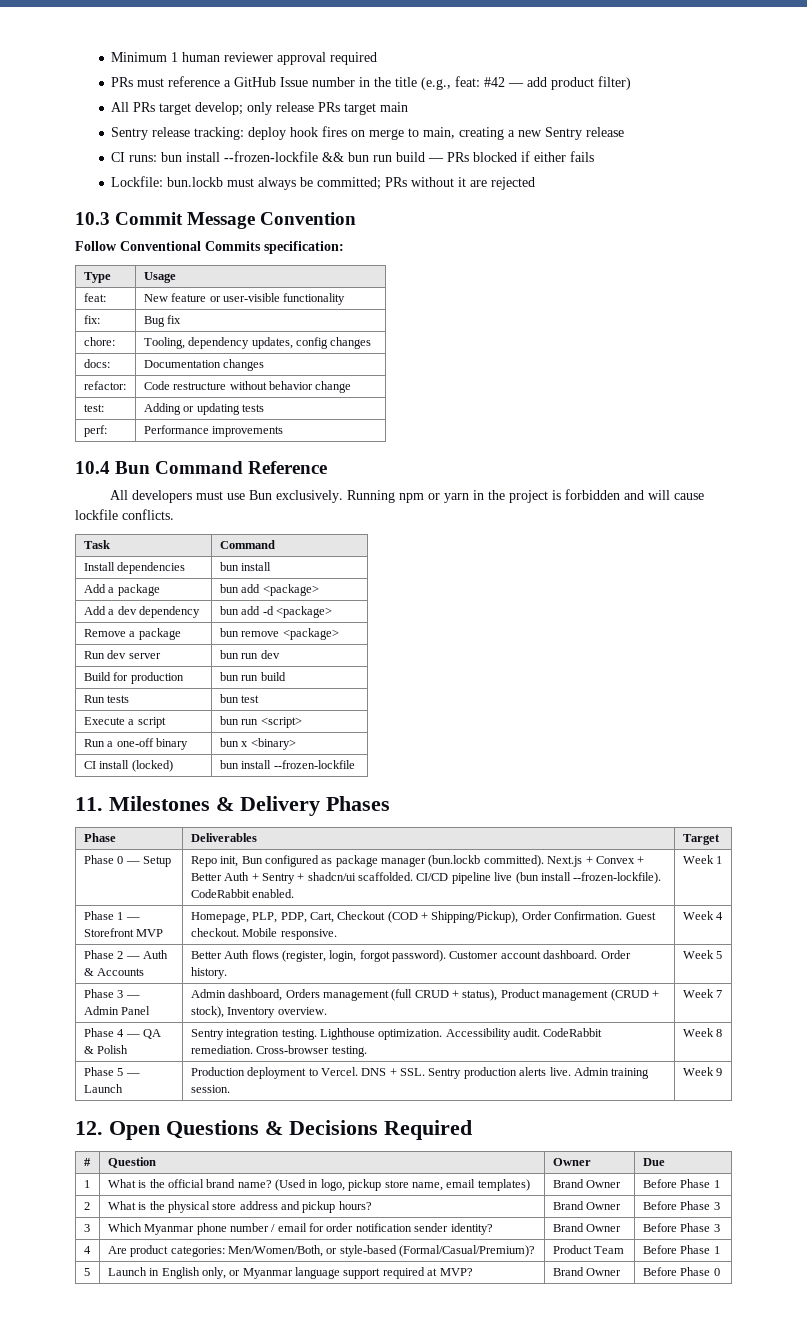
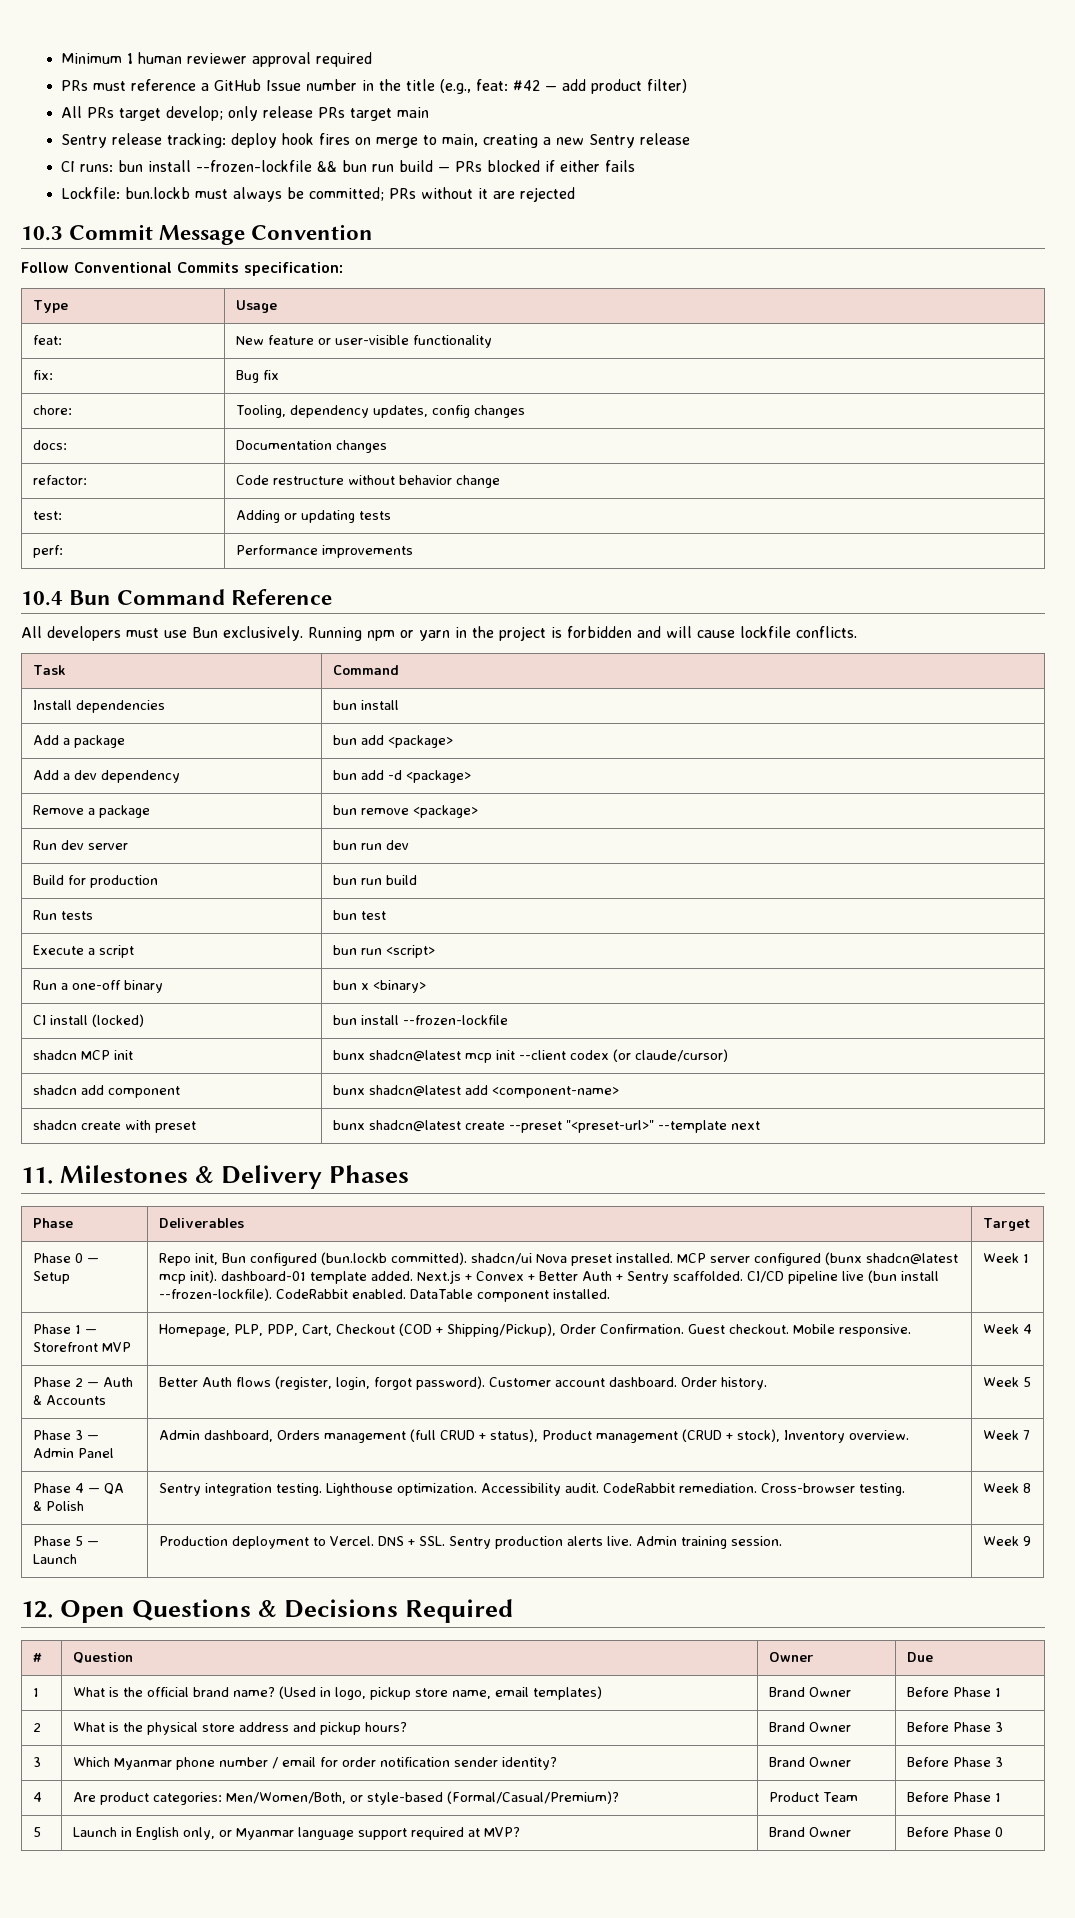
(355, 764) none -> [32,1050,133,1060] [332,1049,728,1063] [32,1085,180,1098] [332,1085,619,1098] [32,1120,196,1133] [332,1120,760,1133] // shadcn MCP init | bunx shadcn@latest mcp init --client codex (or claude/cursor) // shadcn add component | bunx shadcn@latest add <component-name> // shadcn create with preset | bunx shadcn@latest create --preset "<preset-url>" --template next
[321,855,544,867] as package manager (bun.lockb committed). -> [320,1252,958,1266] [158,1270,413,1284] (bun.lockb committed). shadcn/ui Nova preset installed. MCP server configured (bunx shadcn@latest mcp init). dashboard-01 template added.
[297,872,356,881] + shadcn/ui -> (669, 1277) none
(295, 893) none -> [409,1289,610,1302] DataTable component installed.

